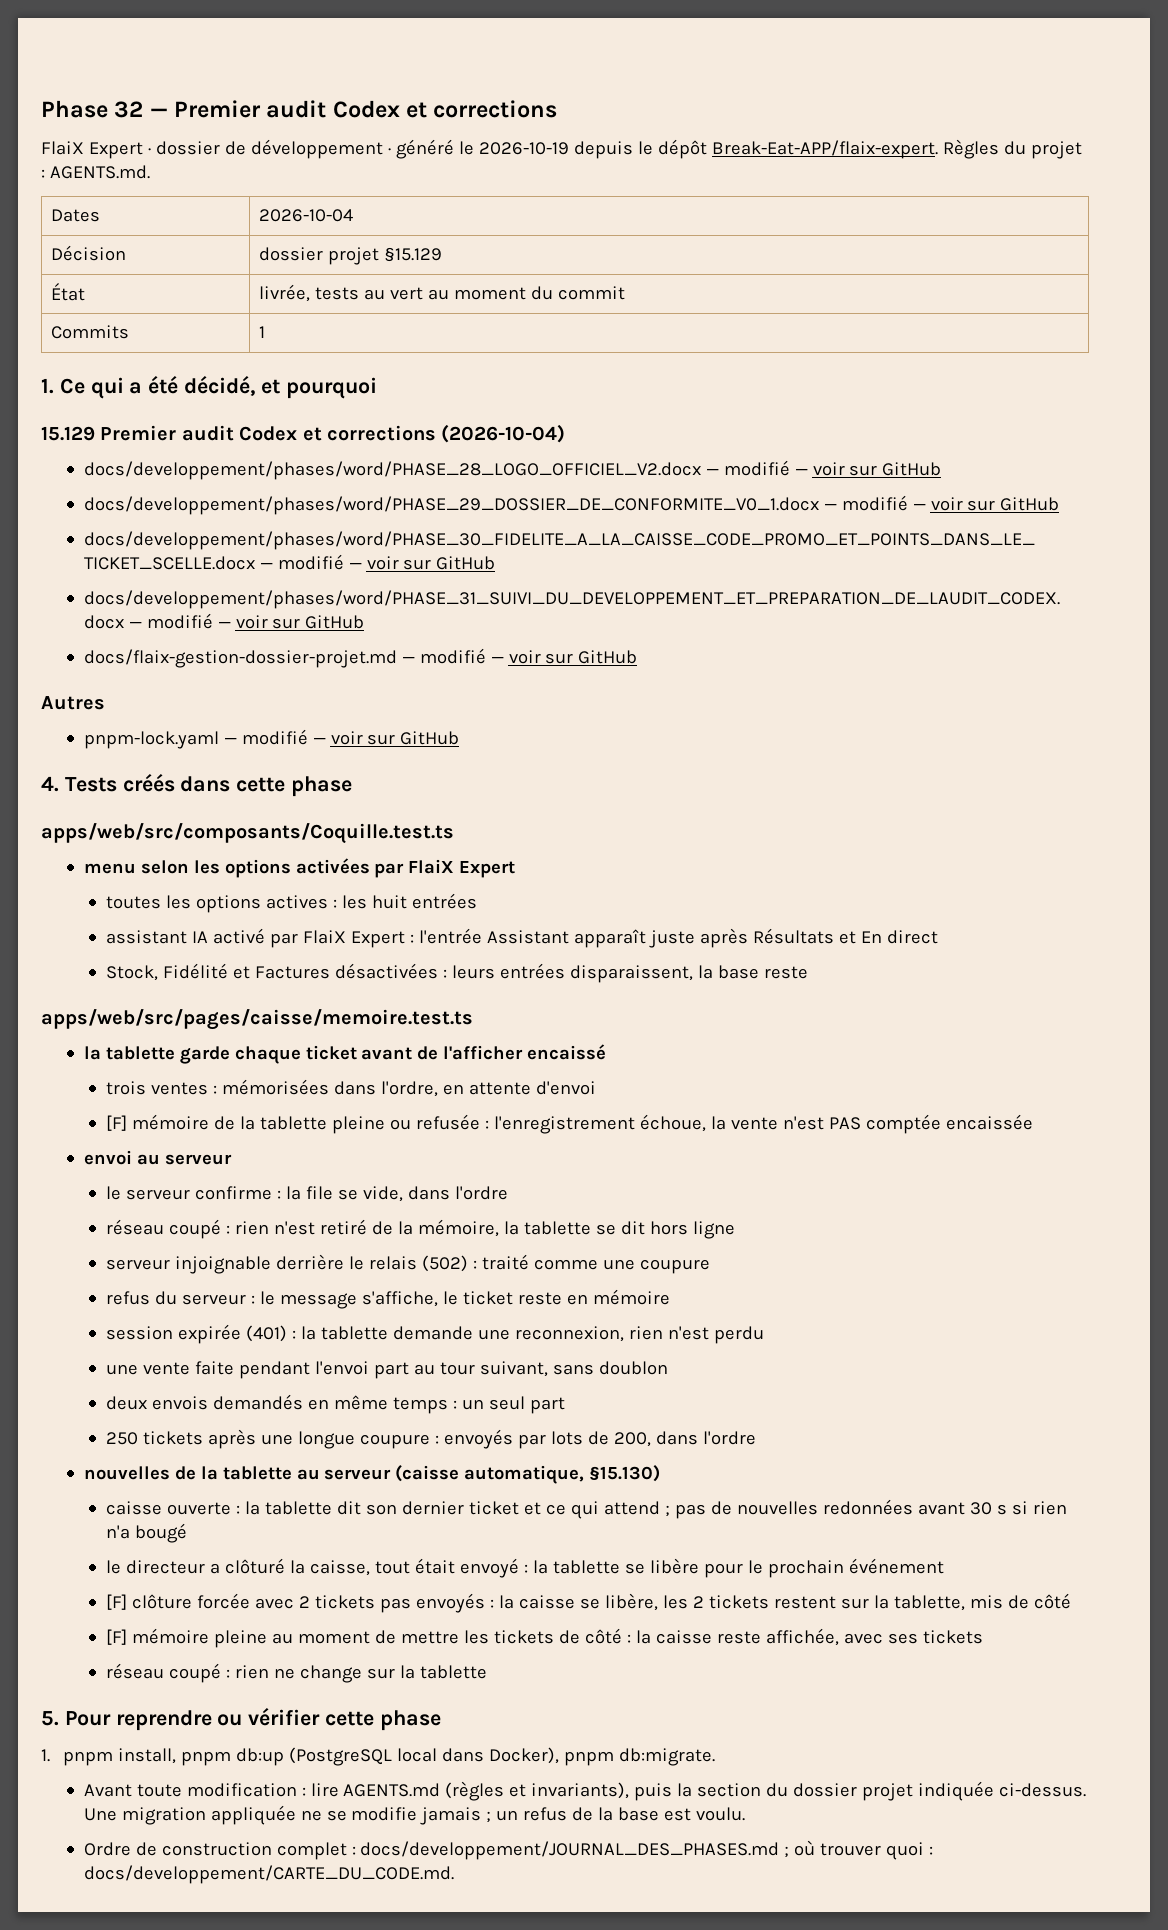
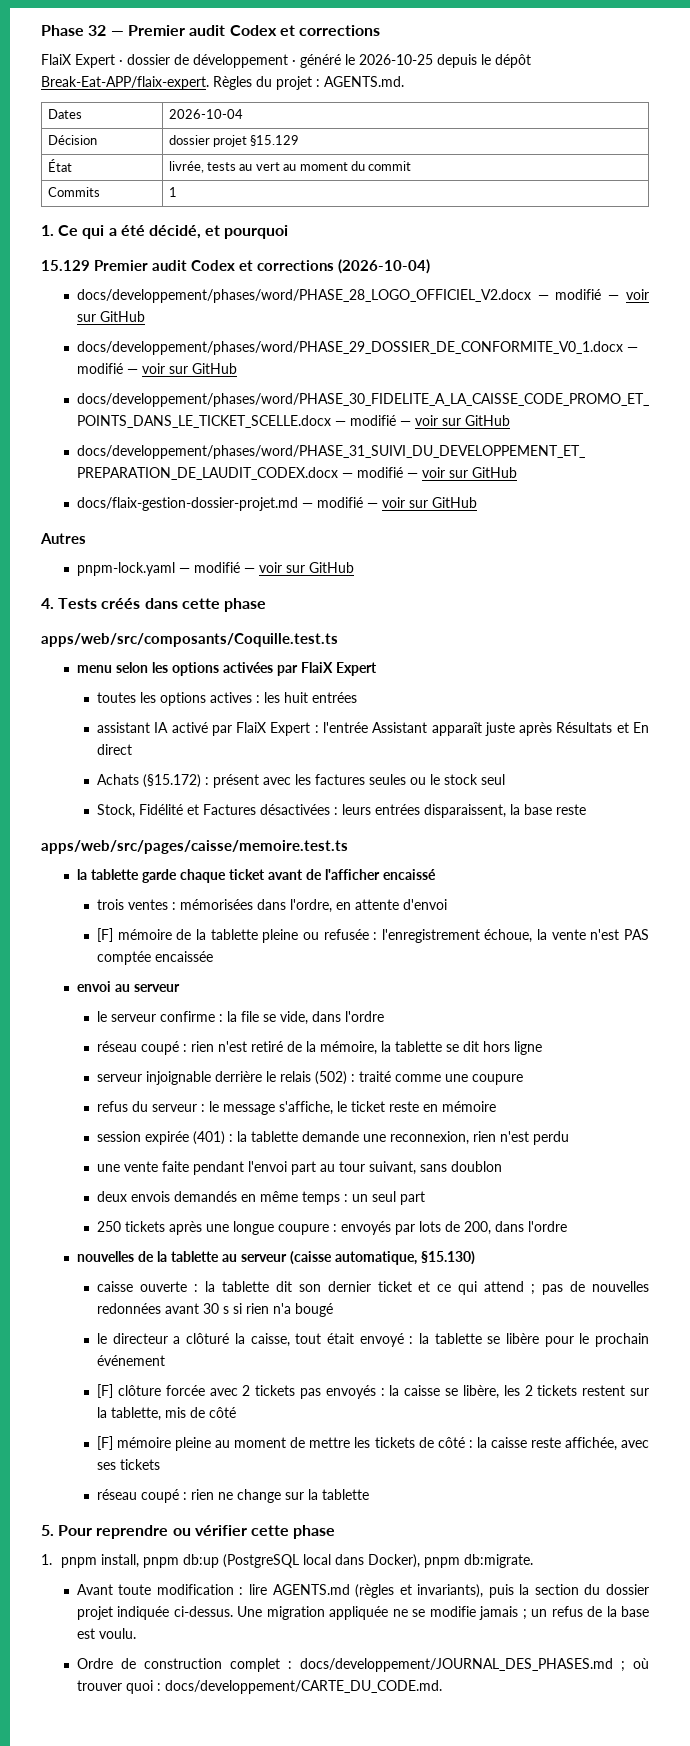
[478,142,569,155] 2026-10-19 -> [359,54,433,65] 2026-10-25
(938, 937) none -> [97,774,506,788] // Achats (§15.172) : présent avec les factures seules ou le stock seul

